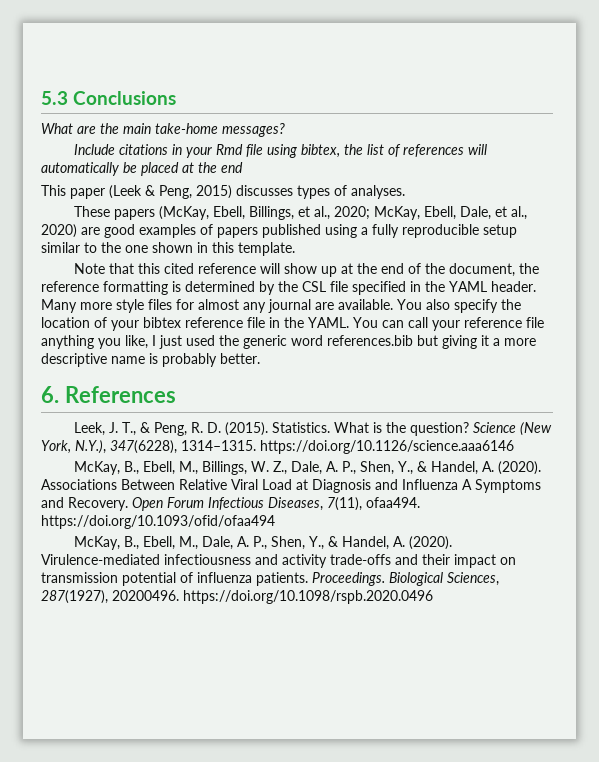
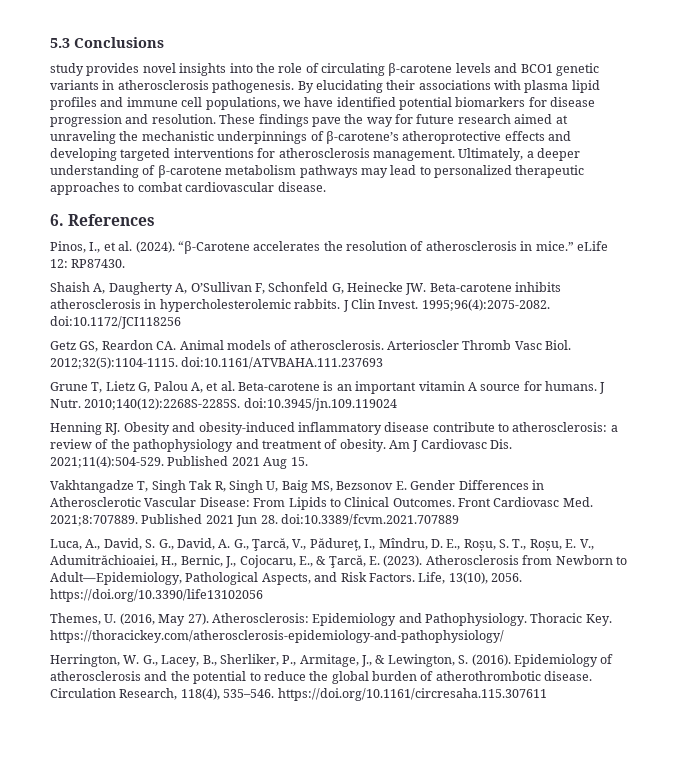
[41,123,285,137] [74,144,488,158] [41,162,243,176] [41,185,405,199] [74,206,528,220] [41,224,517,238] [41,242,295,256] [74,263,540,277] [41,281,536,295] [41,299,521,313] [41,317,544,331] [41,335,536,349] [41,353,260,367] [41,386,176,403] [74,422,553,436] [41,440,514,454] [74,461,542,475] [41,479,541,493] [41,497,420,511] [41,515,275,529] [74,536,453,550] [41,554,516,568] [41,572,499,586] [41,590,433,604] What are the main take-home messages? // Include citations in your Rmd file using bibtex, the list of references will automatically be placed at the end // This paper (Leek & Peng, 2015) discusses types of analyses. // These papers (McKay, Ebell, Billings, et al., 2020; McKay, Ebell, Dale, et al., 2020) are good examples of papers published using a fully reproducible setup similar to the one shown in this template. // Note that this cited reference will show up at the end of the document, the reference formatting is determined by the CSL file specified in the YAML header. Many more style files for almost any journal are available. You also specify the location of your bibtex reference file in the YAML. You can call your reference file anything you like, I just used the generic word references.bib but giving it a more descriptive name is probably better. // 6. References // Leek, J. T., & Peng, R. D. (2015). Statistics. What is the question? Science (New York, N.Y.), 347(6228), 1314–1315. https://doi.org/10.1126/science.aaa6146 // McKay, B., Ebell, M., Billings, W. Z., Dale, A. P., Shen, Y., & Handel, A. (2020). Associations Between Relative Viral Load at Diagnosis and Influenza A Symptoms and Recovery. Open Forum Infectious Diseases, 7(11), ofaa494. https://doi.org/10.1093/ofid/ofaa494 // McKay, B., Ebell, M., Dale, A. P., Shen, Y., & Handel, A. (2020). Virulence-mediated infectiousness and activity trade-offs and their impact on transmission potential of influenza patients. Proceedings. Biological Sciences, 287(1927), 20200496. https://doi.org/10.1098/rspb.2020.0496 -> [50,63,599,76] [50,80,600,93] [50,97,596,110] [50,114,568,127] [50,131,571,144] [50,148,580,161] [50,165,585,178] [50,182,326,195] [50,214,156,226] [50,241,608,254] [50,259,126,268] [50,282,562,295] [50,299,550,312] [50,316,181,329] [50,340,572,352] [50,357,384,369] [50,381,606,394] [50,398,397,411] [50,422,618,435] [50,439,513,452] [50,456,308,469] [50,480,544,493] [50,497,593,510] [50,514,459,527] [50,538,594,551] [50,555,627,568] [50,572,522,585] [50,589,263,602] [50,613,612,626] [50,630,504,643] [50,654,614,667] [50,671,593,684] [50,688,547,701] study provides novel insights into the role of circulating β-carotene levels and BCO1 genetic variants in atherosclerosis pathogenesis. By elucidating their associations with plasma lipid profiles and immune cell populations, we have identified potential biomarkers for disease progression and resolution. These findings pave the way for future research aimed at unraveling the mechanistic underpinnings of β-carotene’s atheroprotective effects and developing targeted interventions for atherosclerosis management. Ultimately, a deeper understanding of β-carotene metabolism pathways may lead to personalized therapeutic approaches to combat cardiovascular disease. // 6. References // Pinos, I., et al. (2024). “β-Carotene accelerates the resolution of atherosclerosis in mice.” eLife 12: RP87430. // Shaish A, Daugherty A, O’Sullivan F, Schonfeld G, Heinecke JW. Beta-carotene inhibits atherosclerosis in hypercholesterolemic rabbits. J Clin Invest. 1995;96(4):2075-2082. doi:10.1172/JCI118256 // Getz GS, Reardon CA. Animal models of atherosclerosis. Arterioscler Thromb Vasc Biol. 2012;32(5):1104-1115. doi:10.1161/ATVBAHA.111.237693 // Grune T, Lietz G, Palou A, et al. Beta-carotene is an important vitamin A source for humans. J Nutr. 2010;140(12):2268S-2285S. doi:10.3945/jn.109.119024 // Henning RJ. Obesity and obesity-induced inflammatory disease contribute to atherosclerosis: a review of the pathophysiology and treatment of obesity. Am J Cardiovasc Dis. 2021;11(4):504-529. Published 2021 Aug 15. // Vakhtangadze T, Singh Tak R, Singh U, Baig MS, Bezsonov E. Gender Differences in Atherosclerotic Vascular Disease: From Lipids to Clinical Outcomes. Front Cardiovasc Med. 2021;8:707889. Published 2021 Jun 28. doi:10.3389/fcvm.2021.707889 // Luca, A., David, S. G., David, A. G., Ţarcă, V., Pădureț, I., Mîndru, D. E., Roșu, S. T., Roșu, E. V., Adumitrăchioaiei, H., Bernic, J., Cojocaru, E., & Ţarcă, E. (2023). Atherosclerosis from Newborn to Adult—Epidemiology, Pathological Aspects, and Risk Factors. Life, 13(10), 2056. https://doi.org/10.3390/life13102056 // Themes, U. (2016, May 27). Atherosclerosis: Epidemiology and Pathophysiology. Thoracic Key. https://thoracickey.com/atherosclerosis-epidemiology-and-pathophysiology/ // Herrington, W. G., Lacey, B., Sherliker, P., Armitage, J., & Lewington, S. (2016). Epidemiology of atherosclerosis and the potential to reduce the global burden of atherothrombotic disease. Circulation Research, 118(4), 535–546. https://doi.org/10.1161/circresaha.115.307611

